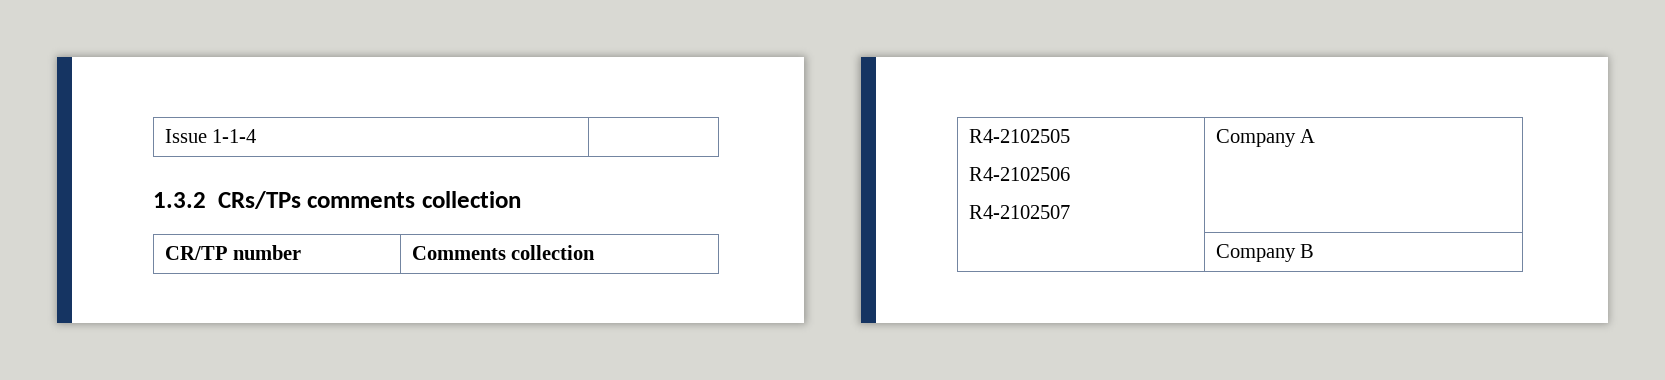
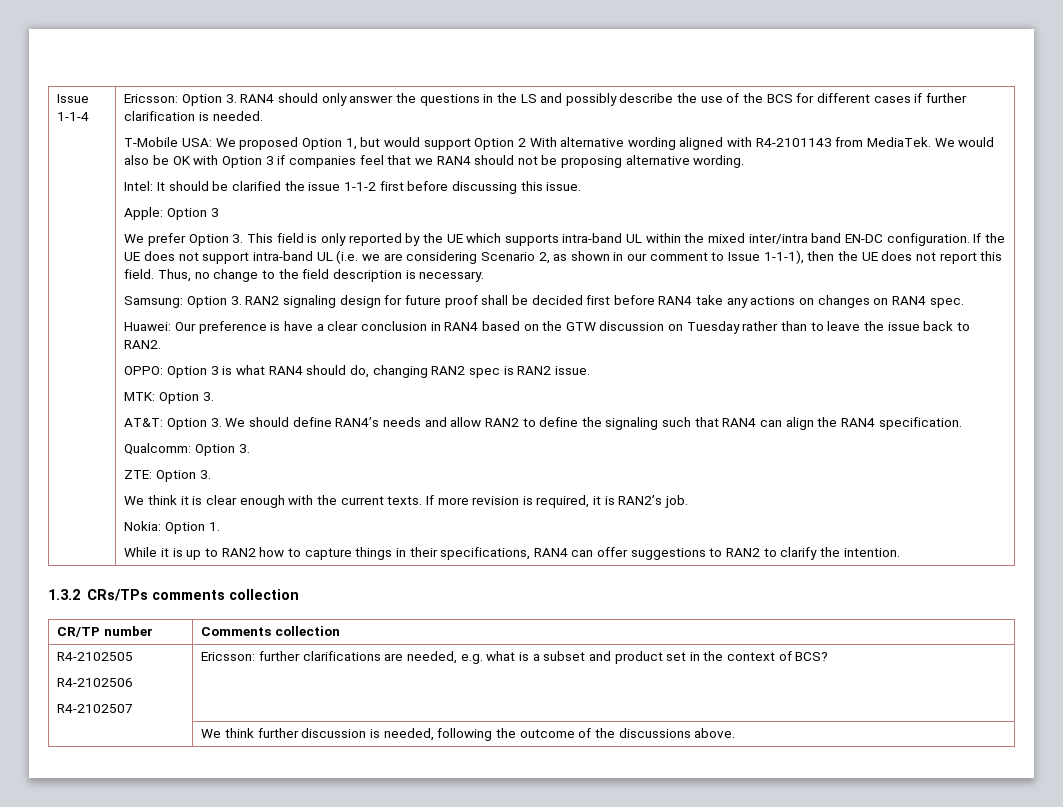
(257, 136) none -> [124,93,967,106] [124,111,263,121] [124,137,995,150] [124,155,745,168] [124,181,582,194] [124,207,219,220] [124,233,1005,246] [124,250,1003,264] [124,269,485,282] [124,295,964,308] [124,321,970,334] [124,340,162,349] [124,365,590,378] [124,392,214,404] [124,417,962,430] [124,443,250,456] [124,470,211,482] [124,495,689,508] [124,521,220,534] [124,547,900,560] Ericsson: Option 3. RAN4 should only answer the questions in the LS and possibly describe the use of the BCS for different cases if further clarification is needed. // T-Mobile USA: We proposed Option 1, but would support Option 2 With alternative wording aligned with R4-2101143 from MediaTek. We would also be OK with Option 3 if companies feel that we RAN4 should not be proposing alternative wording. // Intel: It should be clarified the issue 1-1-2 first before discussing this issue. // Apple: Option 3 // We prefer Option 3. This field is only reported by the UE which supports intra-band UL within the mixed inter/intra band EN-DC configuration. If the UE does not support intra-band UL (i.e. we are considering Scenario 2, as shown in our comment to Issue 1-1-1), then the UE does not report this field. Thus, no change to the field description is necessary. // Samsung: Option 3. RAN2 signaling design for future proof shall be decided first before RAN4 take any actions on changes on RAN4 spec. // Huawei: Our preference is have a clear conclusion in RAN4 based on the GTW discussion on Tuesday rather than to leave the issue back to RAN2. // OPPO: Option 3 is what RAN4 should do, changing RAN2 spec is RAN2 issue. // MTK: Option 3. // AT&T: Option 3. We should define RAN4’s needs and allow RAN2 to define the signaling such that RAN4 can align the RAN4 specification. // Qualcomm: Option 3. // ZTE: Option 3. // We think it is clear enough with the current texts. If more revision is required, it is RAN2’s job. // Nokia: Option 1. // While it is up to RAN2 how to capture things in their specifications, RAN4 can offer suggestions to RAN2 to clarify the intention.
[1215,129,1316,147] [1215,244,1315,262] Company A // | Company B -> [201,651,829,664] [201,728,736,741] Ericsson: further clarifications are needed, e.g. what is a subset and product set in the context of BCS? // | We think further discussion is needed, following the outcome of the discussions above.

